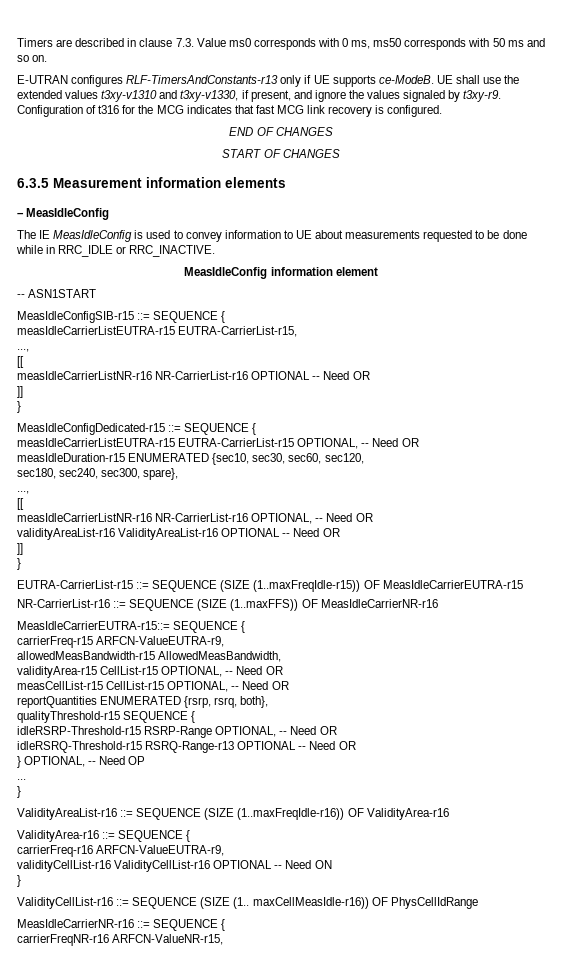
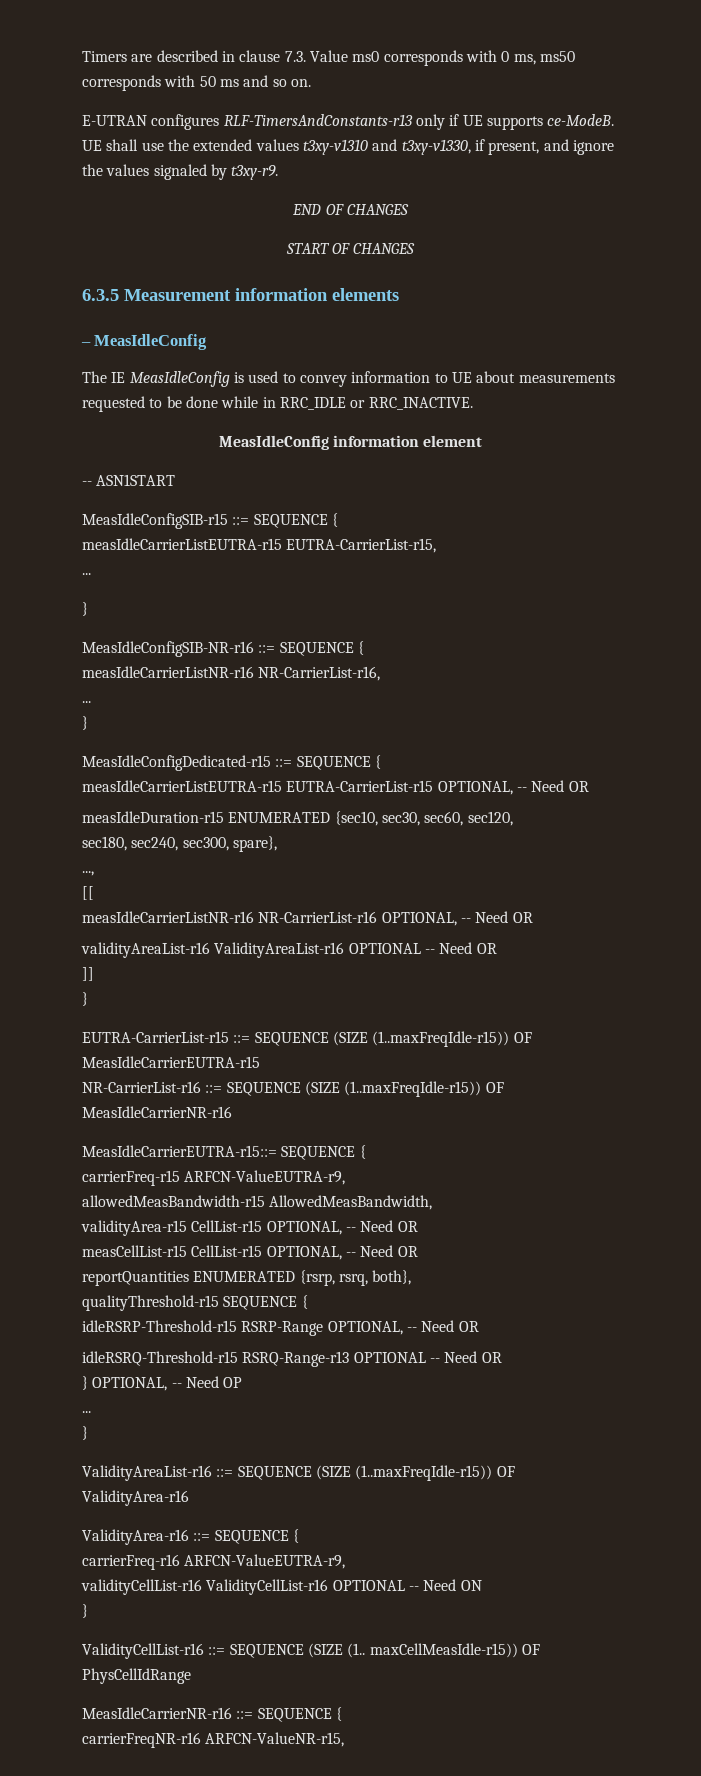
[17,105,443,117] Configuration of t316 for the MCG indicates that fast MCG link recovery is configured. -> (279, 172) none
[17,349,29,352] [17,356,24,368] [17,371,370,380] [17,386,23,398] ..., // [[ // measIdleCarrierListNR-r16 NR-CarrierList-r16 OPTIONAL -- Need OR // ]] -> [82,573,91,575] [82,602,88,616] [82,641,364,657] [82,666,381,681] [82,701,91,703] ... // } // MeasIdleConfigSIB-NR-r16 ::= SEQUENCE { // measIdleCarrierListNR-r16 NR-CarrierList-r16, // ...
[230,599,299,611] (1..maxFFS)) -> [344,1081,482,1097] (1..maxFreqIdle-r15))
[237,808,345,820] (1..maxFreqIdle-r16)) -> [355,1465,493,1481] (1..maxFreqIdle-r15))
[252,897,369,909] maxCellMeasIdle-r16)) -> [369,1643,518,1658] maxCellMeasIdle-r15))

